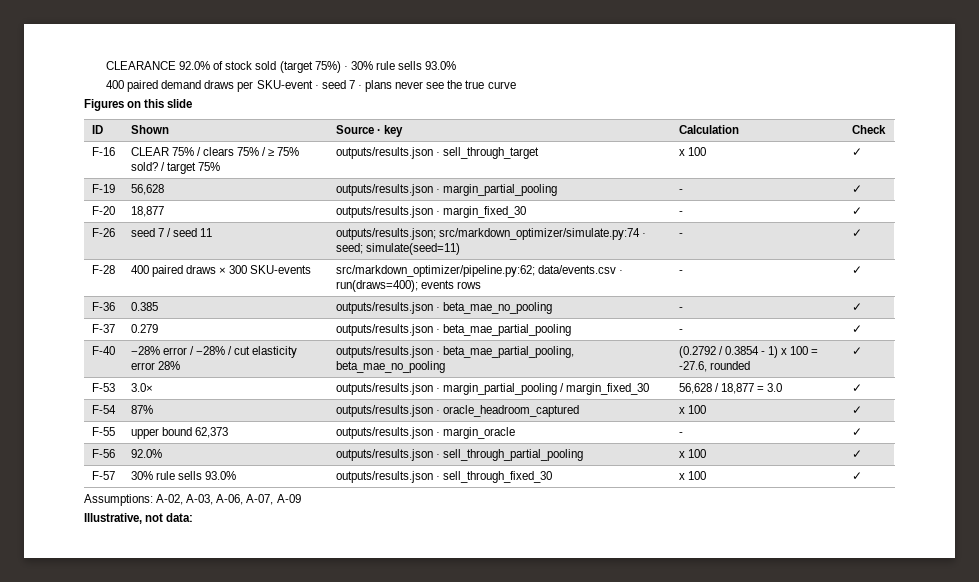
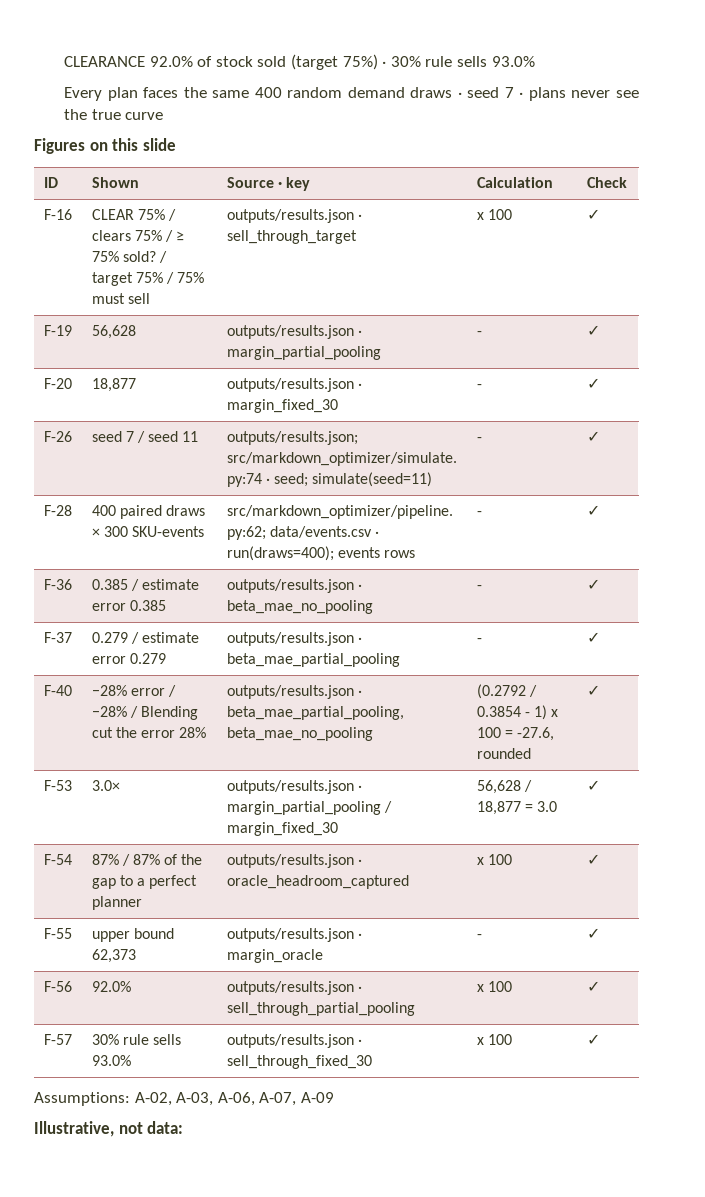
[105,80,313,92] 400 paired demand draws per SKU-event -> [64,87,453,101] Every plan faces the same 400 random demand draws
(220, 166) none -> [166,272,205,284] [91,293,150,304] / 75% must sell
(158, 306) none -> [130,579,200,591] [91,600,166,611] / estimate error 0.385
(158, 328) none -> [130,632,200,644] [91,653,166,664] / estimate error 0.279
[234,346,298,358] cut elasticity -> [141,706,199,720] [91,727,137,738] Blending cut the
(153, 409) none -> [121,854,203,866] [91,875,198,889] [91,896,142,910] / 87% of the gap to a perfect planner

